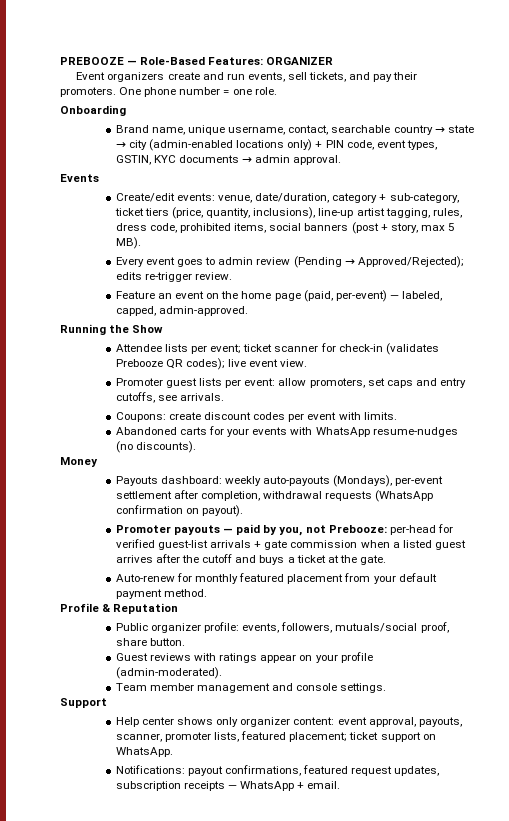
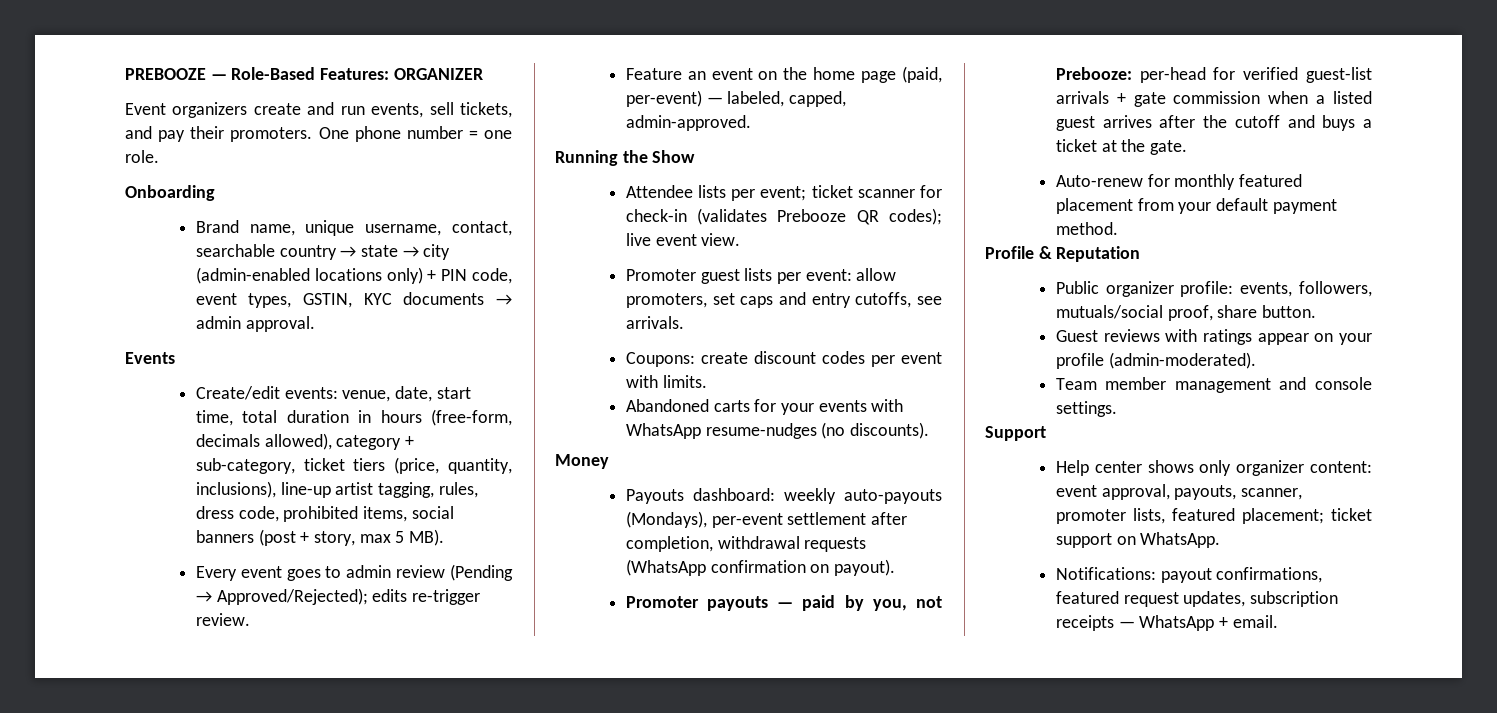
[255,193,330,203] date/duration, -> [395,386,471,402] [195,409,512,426] [195,433,332,450] date, start time, total duration in hours (free-form, decimals allowed),

